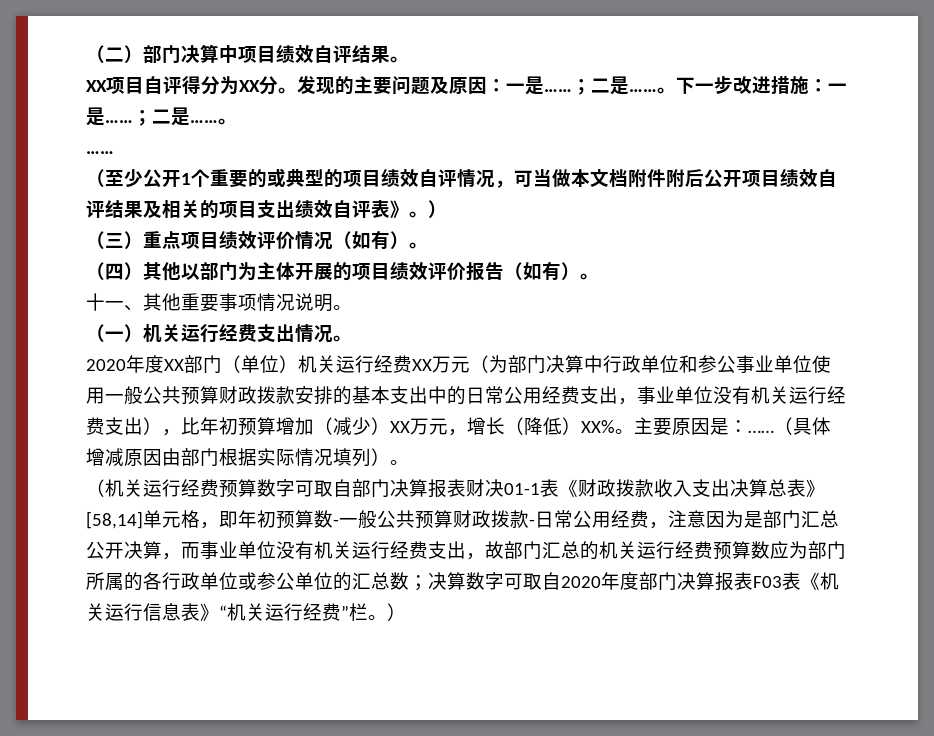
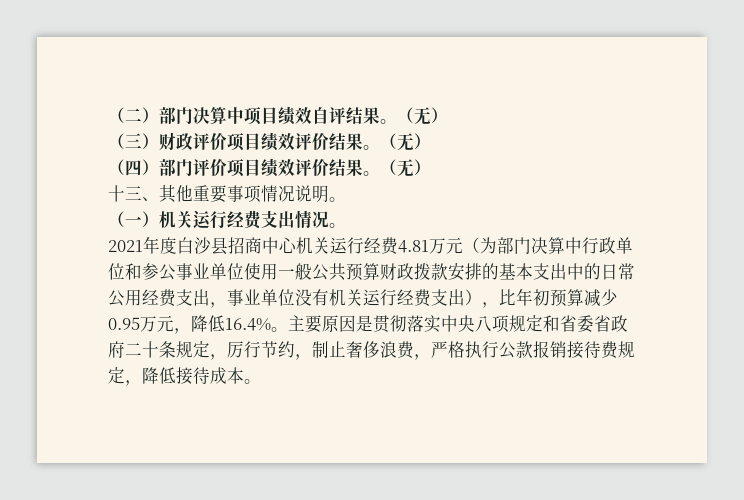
[86,75,847,95] [86,107,237,126] [86,151,114,154] [86,168,837,188] [86,199,428,219] // XX项目自评得分为XX分。发现的主要问题及原因：一是……；二是……。下一步改进措施：一是……；二是……。 // …… // （至少公开1个重要的或典型的项目绩效自评情况，可当做本文档附件附后公开项目绩效自评结果及相关的项目支出绩效自评表》。 -> [397,107,431,125] （无
[143,230,428,250] 重点项目绩效评价情况（如有）。 -> [159,132,431,151] 财政评价项目绩效评价结果。（无）
[143,261,599,281] [86,293,124,311] 其他以部门为主体开展的项目绩效评价报告（如有）。 // 十一 -> [159,158,431,177] [108,185,142,202] 部门评价项目绩效评价结果。（无） // 十三
[86,355,432,373] 2020年度XX部门（单位）机关运行经费XX -> [108,236,429,255] 2021年度白沙县招商中心机关运行经费4.81
[276,417,831,436] [86,448,409,467] [86,479,825,498] [86,510,839,529] [86,541,846,560] [86,572,839,591] [86,603,406,621] 增加（减少）XX万元，增长（降低）XX%。主要原因是：……（具体增减原因由部门根据实际情况填列）。 // （机关运行经费预算数字可取自部门决算报表财决01-1表《财政拨款收入支出决算总表》[58,14]单元格，即年初预算数-一般公共预算财政拨款-日常公用经费，注意因为是部门汇总公开决算，而事业单位没有机关运行经费支出，故部门汇总的机关运行经费预算数应为部门所属的各行政单位或参公单位的汇总数；决算数字可取自2020年度部门决算报表F03表《机关运行信息表》“机关运行经费”栏。） -> [584,289,618,307] [108,315,628,334] [108,341,635,360] [108,367,261,386] 减少0.95万元，降低16.4%。主要原因是贯彻落实中央八项规定和省委省政府二十条规定，厉行节约，制止奢侈浪费，严格执行公款报销接待费规定，降低接待成本。

